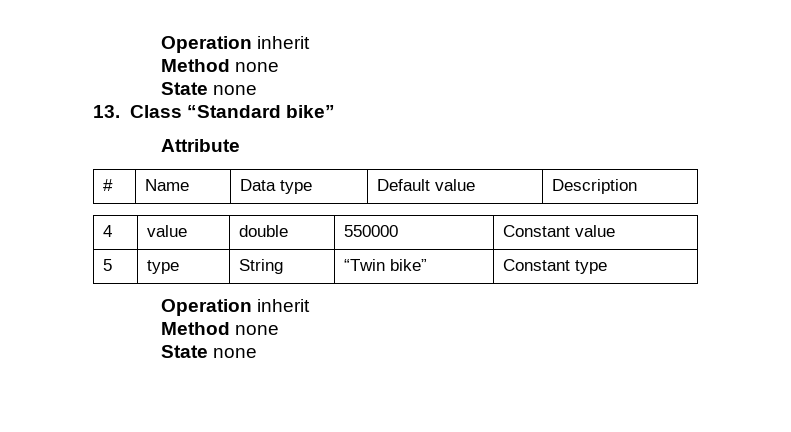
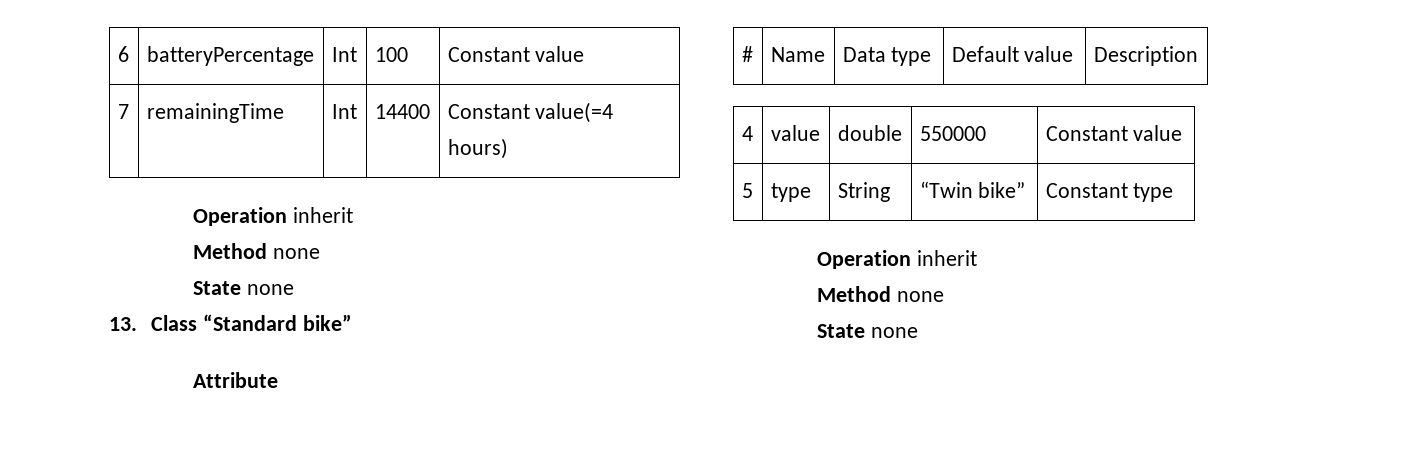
(161, 44) none -> [117,46,129,62] [146,46,314,66] [331,47,357,62] [374,47,408,62] [447,46,585,62] [117,104,129,119] [146,103,284,123] [331,104,357,119] [374,104,430,119] [447,102,614,123] [447,138,508,159] 6 | batteryPercentage | Int | 100 | Constant value // 7 | remainingTime | Int | 14400 | Constant value(=4 hours) //

